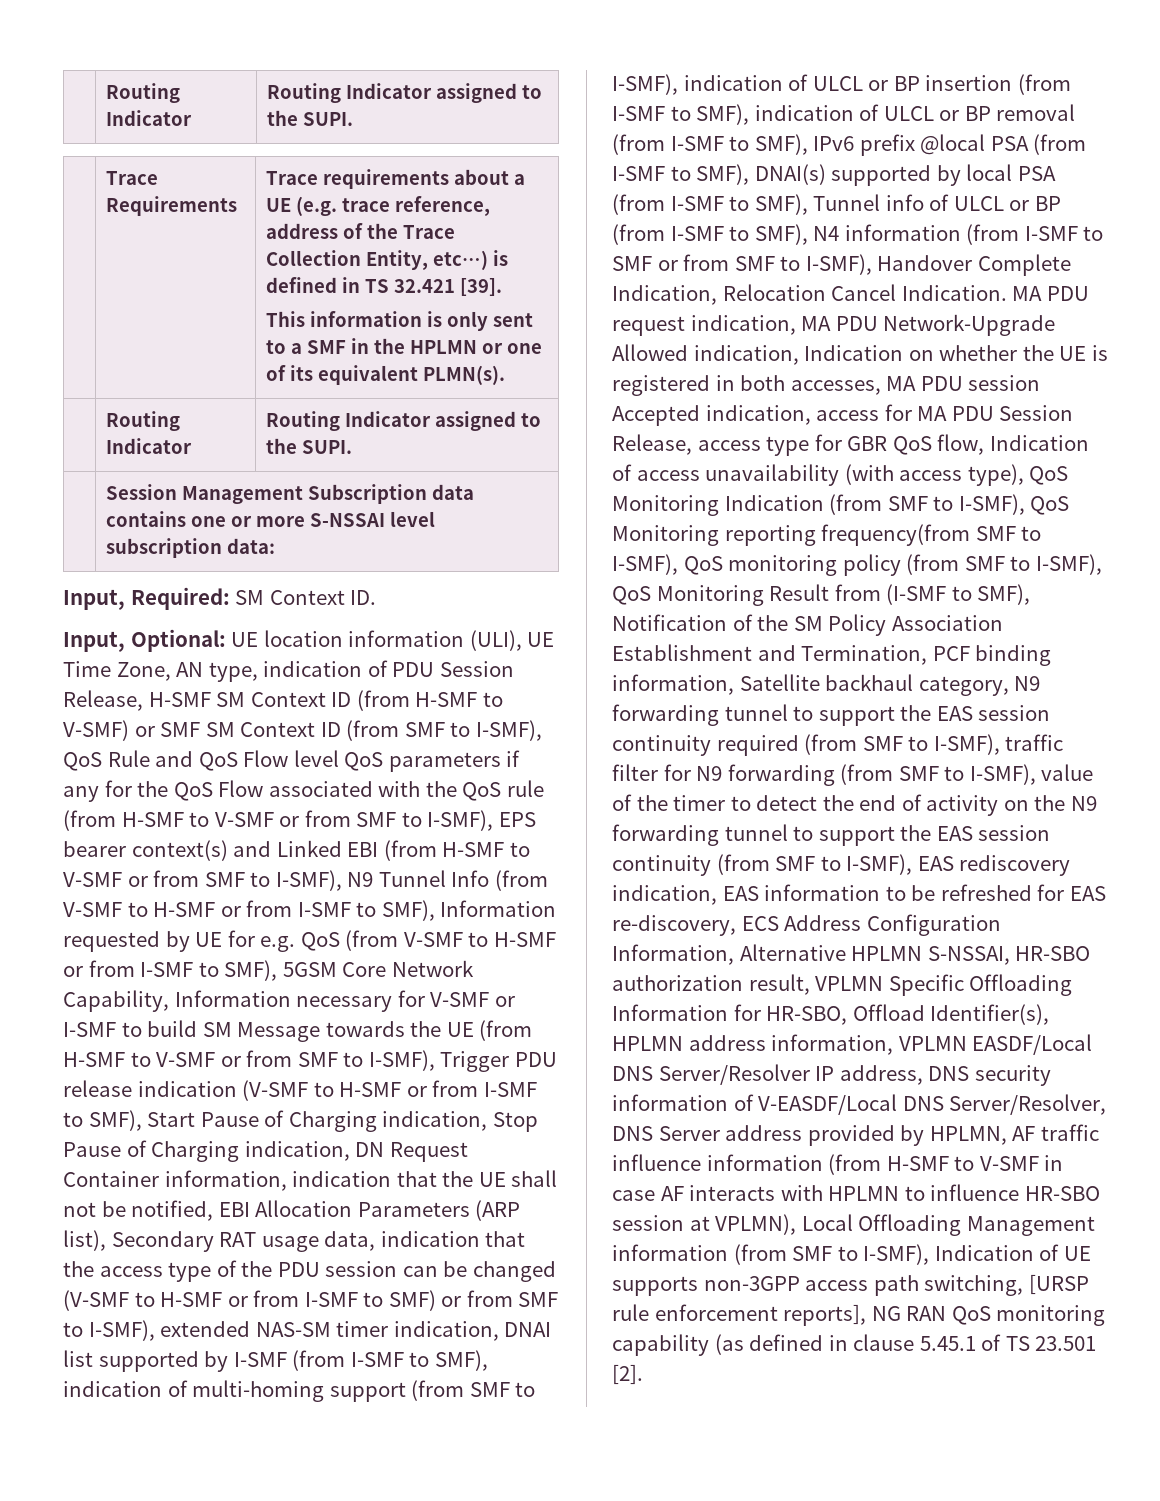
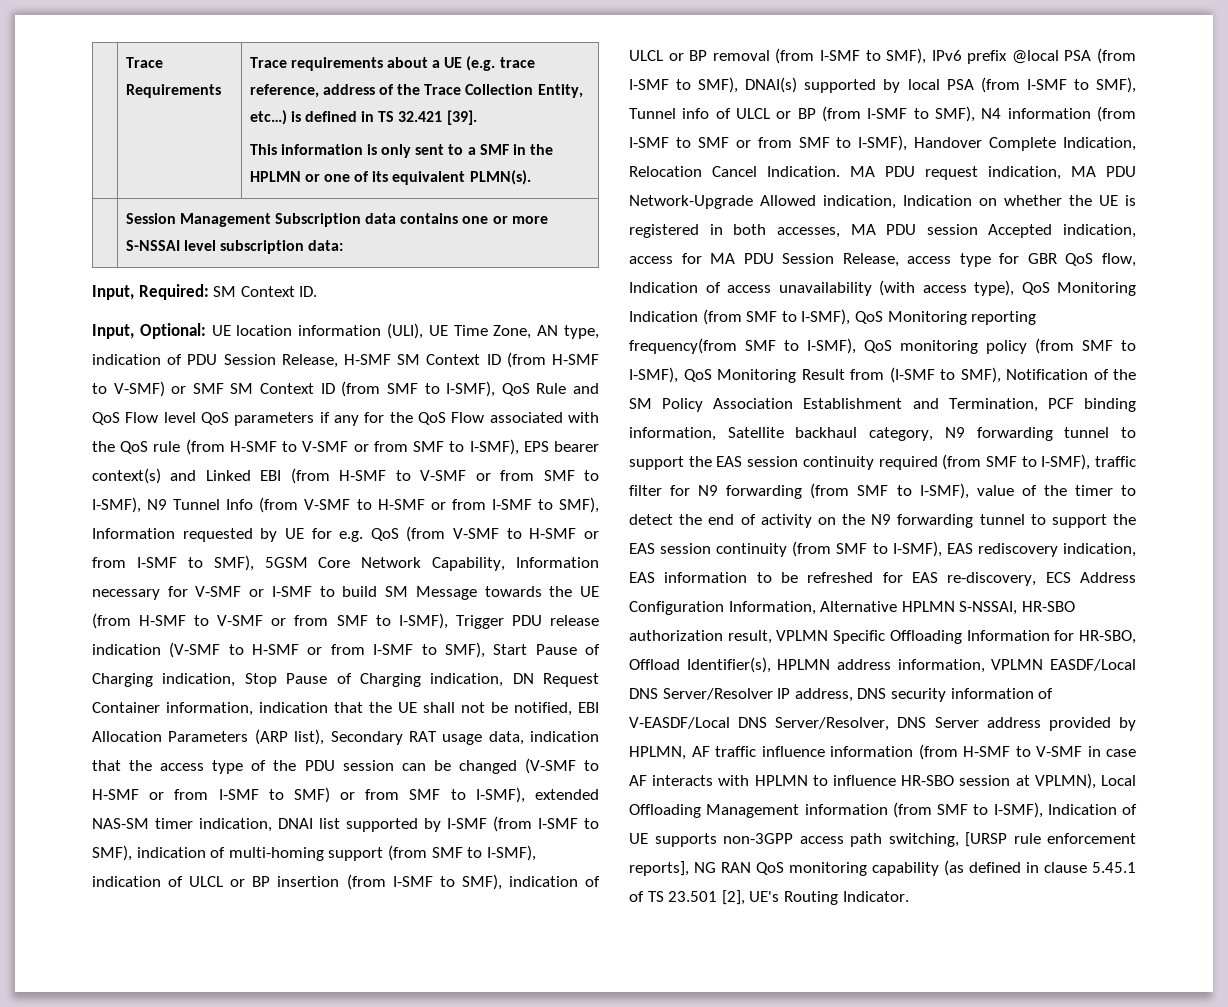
[106,83,181,103] [106,110,193,126] [267,83,543,103] [267,110,354,126] | Routing Indicator | Routing Indicator assigned to the SUPI. // -> (125, 62) none
[106,411,181,431] [106,438,193,454] [266,411,542,431] [266,438,353,454] // | Routing Indicator | Routing Indicator assigned to the SUPI. -> (531, 177) none
[612,1364,643,1385] [2]. -> [721,890,909,905] [2], UE's Routing Indicator.

